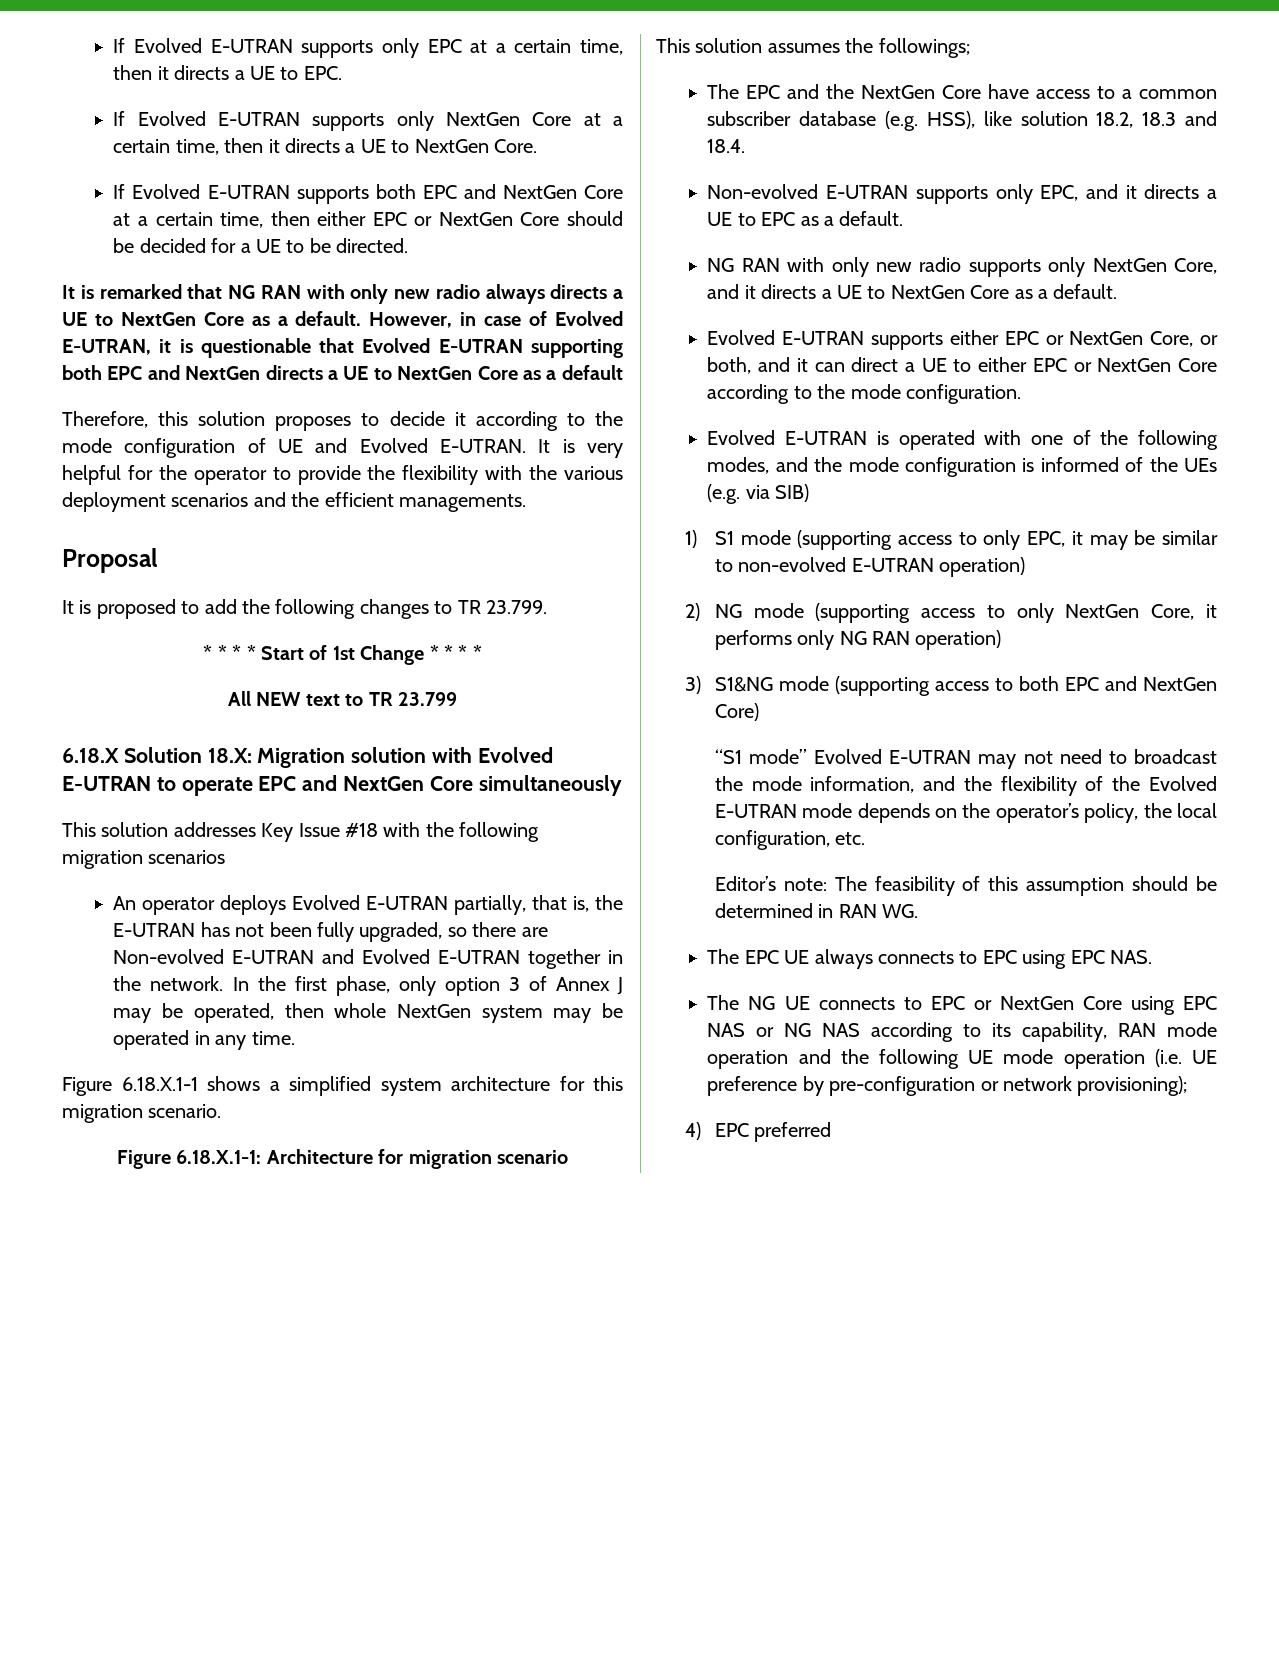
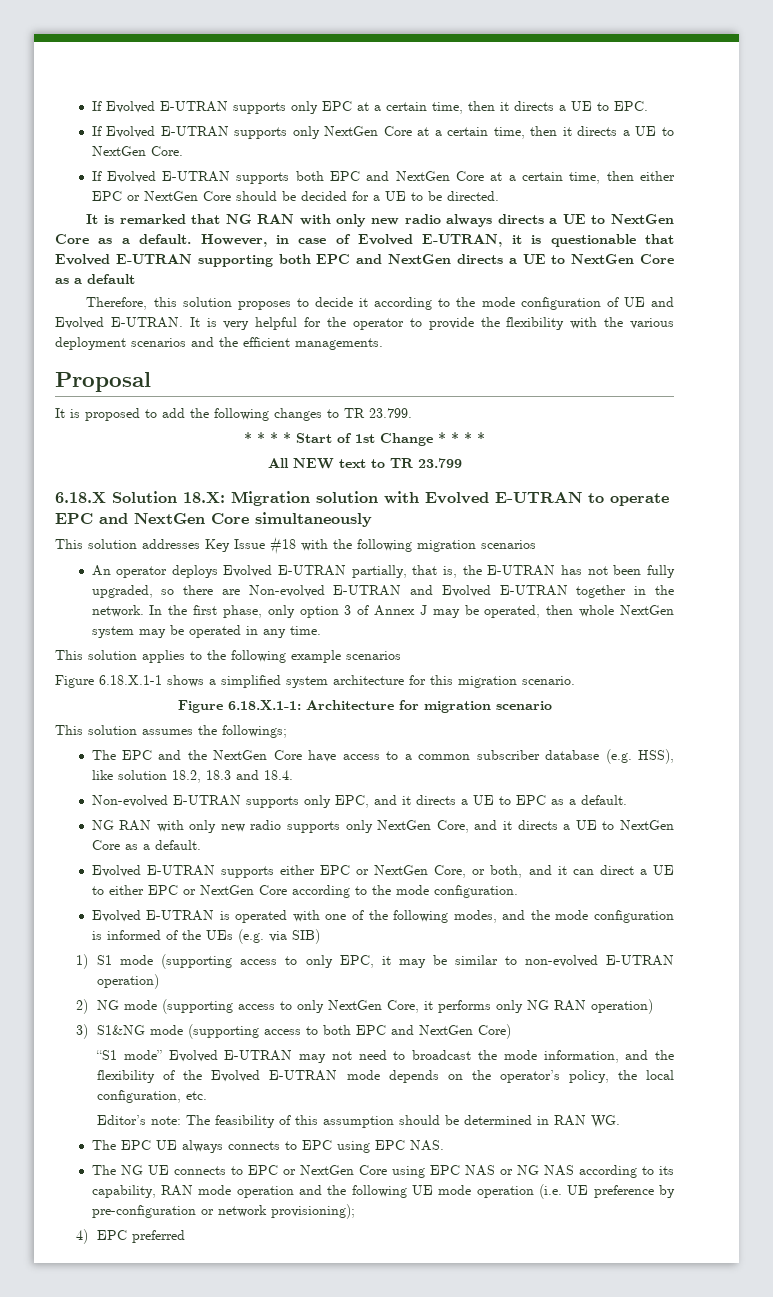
(295, 1038) none -> [55,650,401,663] // This solution applies to the following example scenarios

